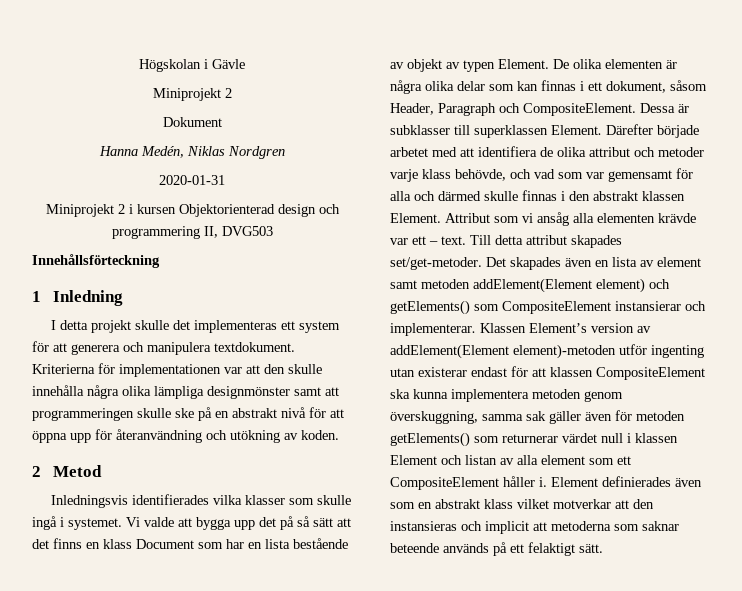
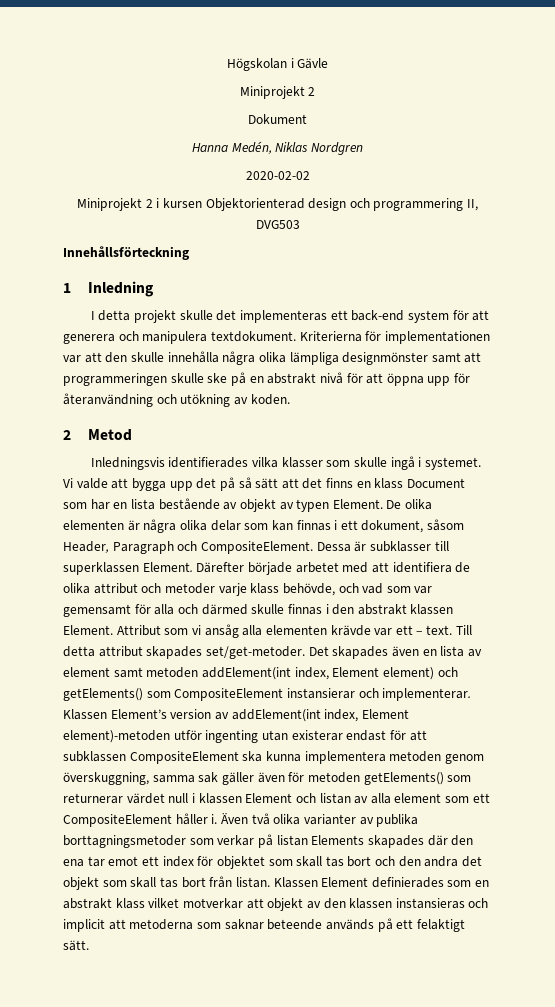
[159,175,225,185] 2020-01-31 -> [245,171,310,180] 2020-02-02
(295, 325) none -> [351,310,405,321] back-end
[473,278,592,293] addElement(Element -> [201,667,380,680] addElement(int index, Element
[390,344,509,359] addElement(Element -> [231,709,409,722] addElement(int index, Element
[550,367,593,377] klassen -> [63,751,126,762] subklassen
(547, 482) none -> [220,813,419,827] [63,834,474,848] [63,856,483,869] [63,876,318,890] Även två olika varianter av publika borttagningsmetoder som verkar på listan Elements skapades där den ena tar emot ett index för objektet som skall tas bort och den andra det objekt som skall tas bort från listan. Klassen
[675,478,702,487] även -> (444, 882) none
[633,499,654,509] den -> [267,898,393,911] objekt av den klassen

